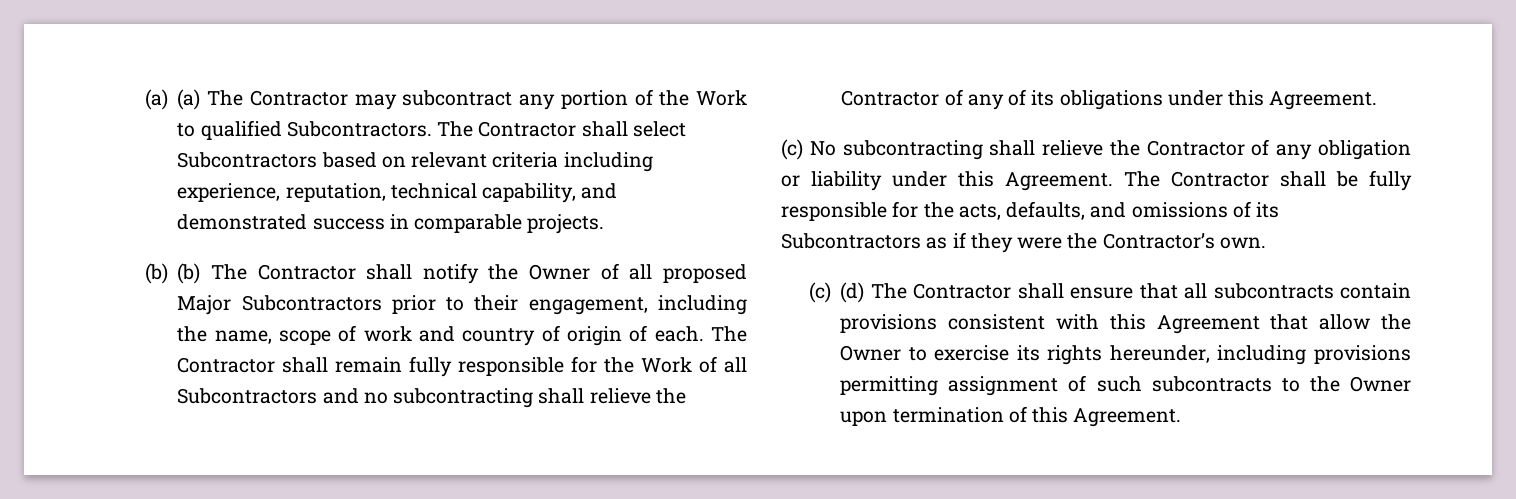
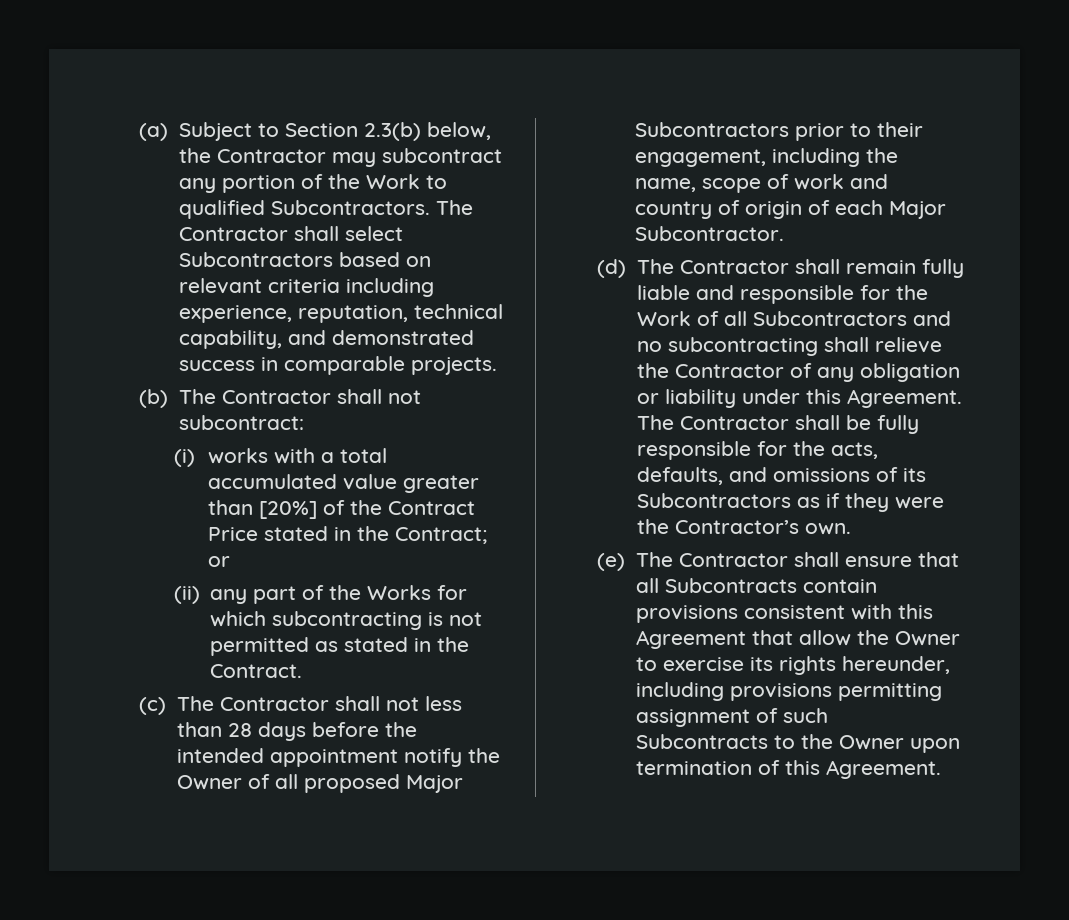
[144,89,244,110] (a) (a) The -> [139,122,491,141] [178,148,211,163] (a) Subject to Section 2.3(b) below, the
[177,263,413,284] (b) The Contractor shall -> [178,389,421,404] [178,415,304,430] [173,448,388,467] [208,474,480,493] [208,500,476,519] [208,526,488,544] [208,556,231,567] [173,585,468,604] [210,611,483,630] [210,637,470,656] [210,664,303,678] [139,696,462,715] [176,722,417,741] [176,748,398,767] The Contractor shall not subcontract: // (i) works with a total accumulated value greater than [20%] of the Contract Price stated in the Contract; or // (ii) any part of the Works for which subcontracting is not permitted as stated in the Contract. // (c) The Contractor shall not less than 28 days before the intended appointment
[654,326,704,342] each. -> [834,200,946,219] [634,226,784,241] [597,259,627,278] each Major Subcontractor. // (d)
(453, 366) none -> [636,285,734,300] liable and
[1008,89,1378,110] [781,139,1313,160] of its obligations under this Agreement. // (c) No subcontracting shall relieve the Contractor of any -> (854, 374) none
[808,282,865,303] (c) (d) -> [597,553,626,571] (e)
[1213,283,1334,299] subcontracts -> [664,578,797,593] Subcontracts
[1151,376,1272,392] subcontracts -> [635,734,768,749] Subcontracts

